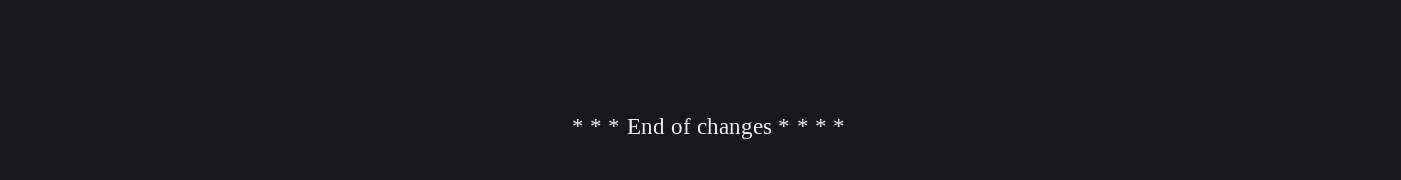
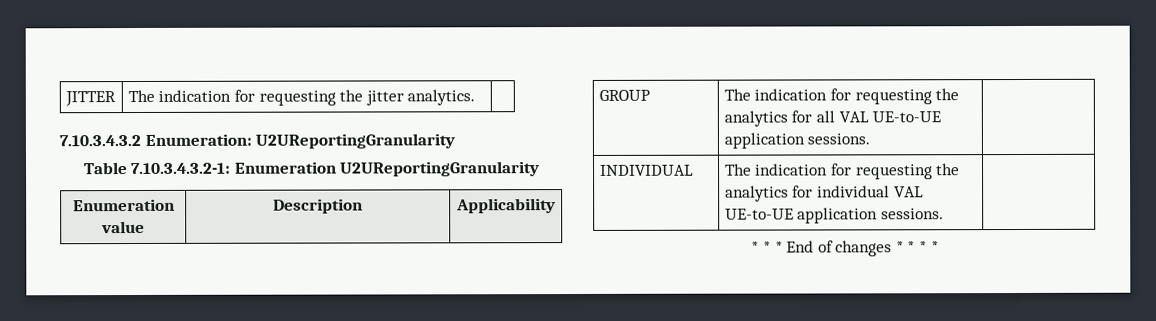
(572, 126) none -> [64,91,116,107] [127,89,476,106] [59,133,456,149] [83,161,541,177] [72,198,175,212] [101,220,145,234] [273,198,363,214] [455,198,556,214] [598,89,650,101] [723,88,960,105] [723,110,942,127] [723,132,871,149] [599,164,694,176] [724,163,961,180] [724,185,924,202] [724,207,944,224] JITTER | The indication for requesting the jitter analytics. | // 7.10.3.4.3.2 Enumeration: U2UReportingGranularity // Table 7.10.3.4.3.2-1: Enumeration U2UReportingGranularity // Enumeration value | Description | Applicability // GROUP | The indication for requesting the analytics for all VAL UE-to-UE application sessions. | // INDIVIDUAL | The indication for requesting the analytics for individual VAL UE-to-UE application sessions. | //

